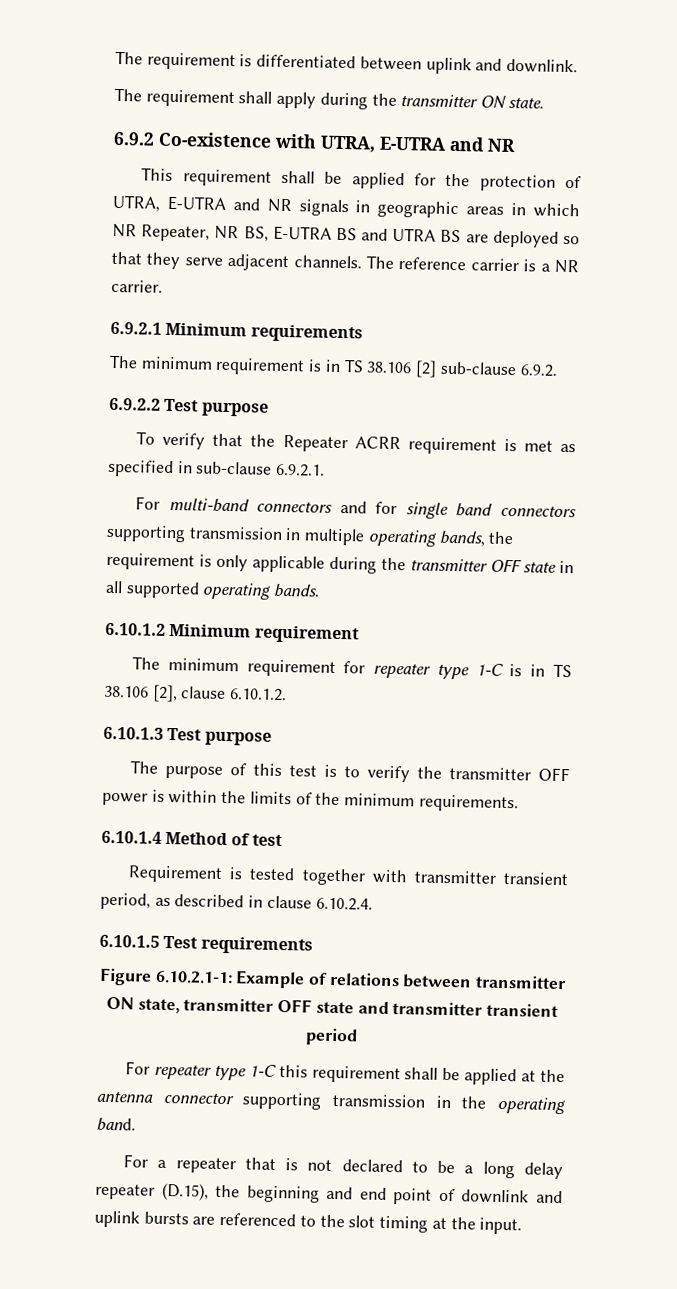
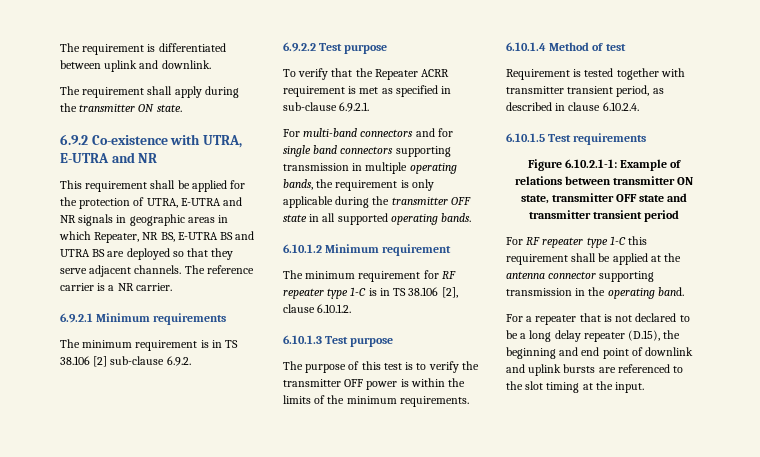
[112,223,137,238] NR -> (91, 235) none
(366, 667) none -> [441,271,456,279] RF
(151, 1068) none -> [526,237,541,245] RF

